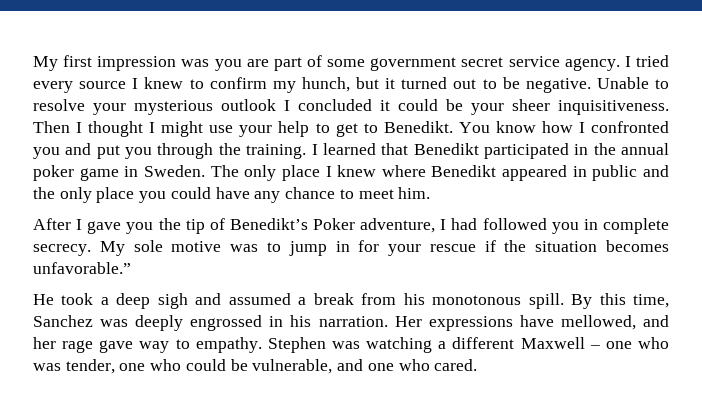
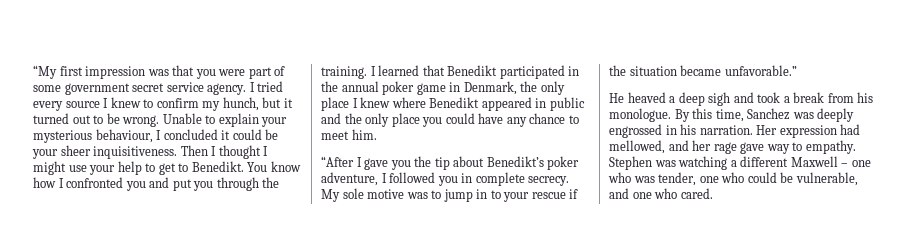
[33,56,58,71] My -> [33,65,57,79] “My
[214,59,269,71] you are -> [172,65,246,79] that you were
[525,78,591,93] negative. -> [122,115,160,127] wrong.
[33,99,85,111] resolve -> [218,113,259,127] explain
[221,99,276,111] outlook -> [95,129,153,143] behaviour,
[143,165,239,177] Sweden. The -> [463,81,538,95] Denmark, the
[33,218,71,230] After -> [321,156,354,167] “After
[209,218,356,230] of Benedikt’s Poker -> [453,156,580,170] about Benedikt’s poker
[451,218,478,230] had -> (387, 178) none
[358,240,380,252] for -> [490,190,501,199] to
[606,240,669,252] becomes -> [680,65,722,76] became
[61,293,94,305] took -> [627,92,666,103] heaved
[228,293,291,305] assumed -> [757,92,781,103] took
[432,293,564,309] monotonous spill. -> [609,108,671,122] monologue.
[428,315,554,331] expressions have -> [779,124,861,138] expression had

